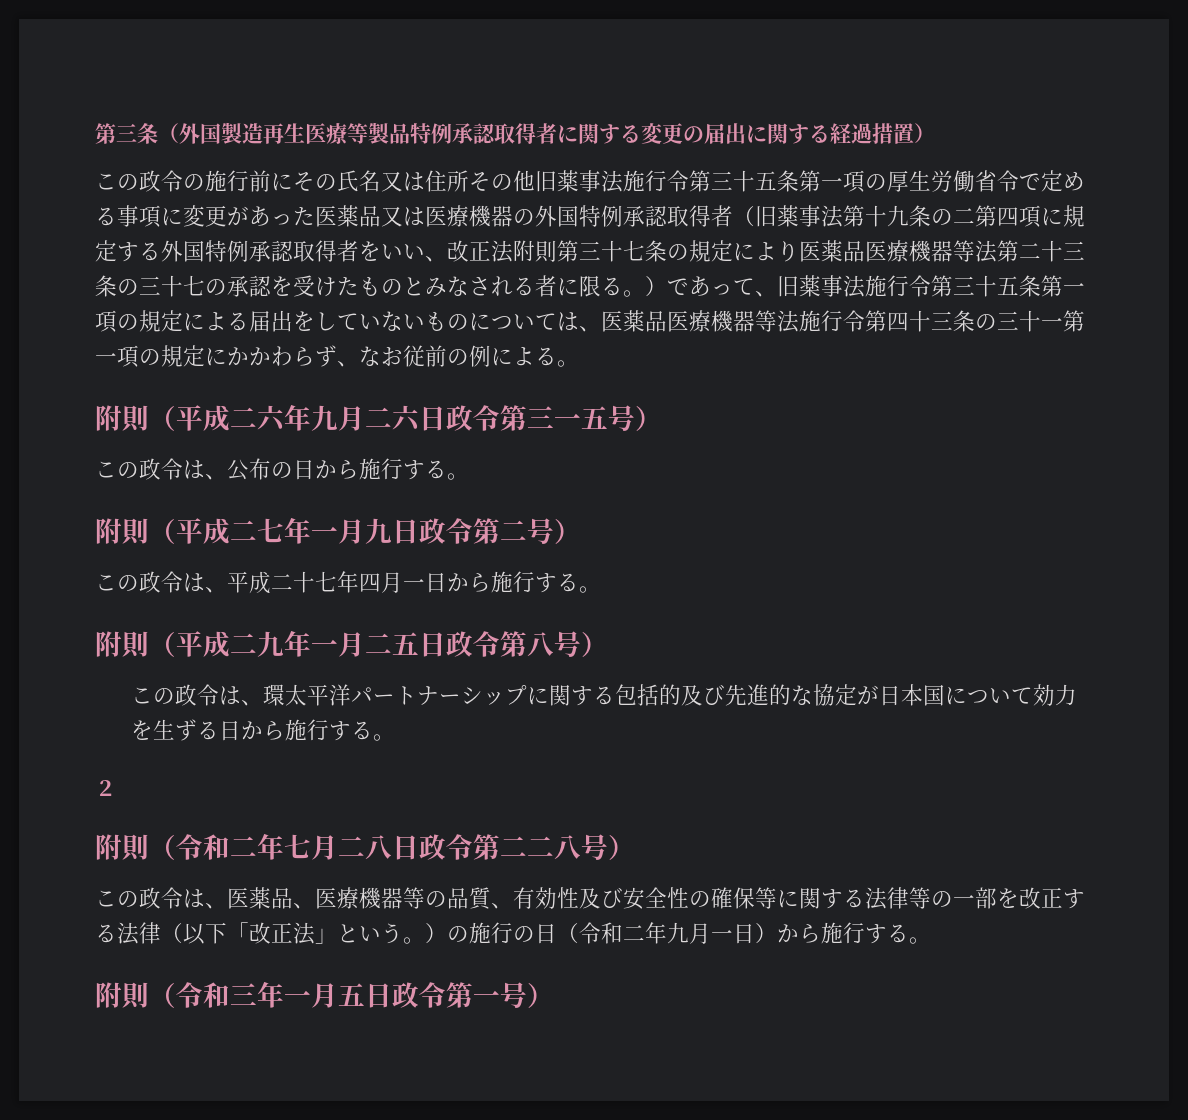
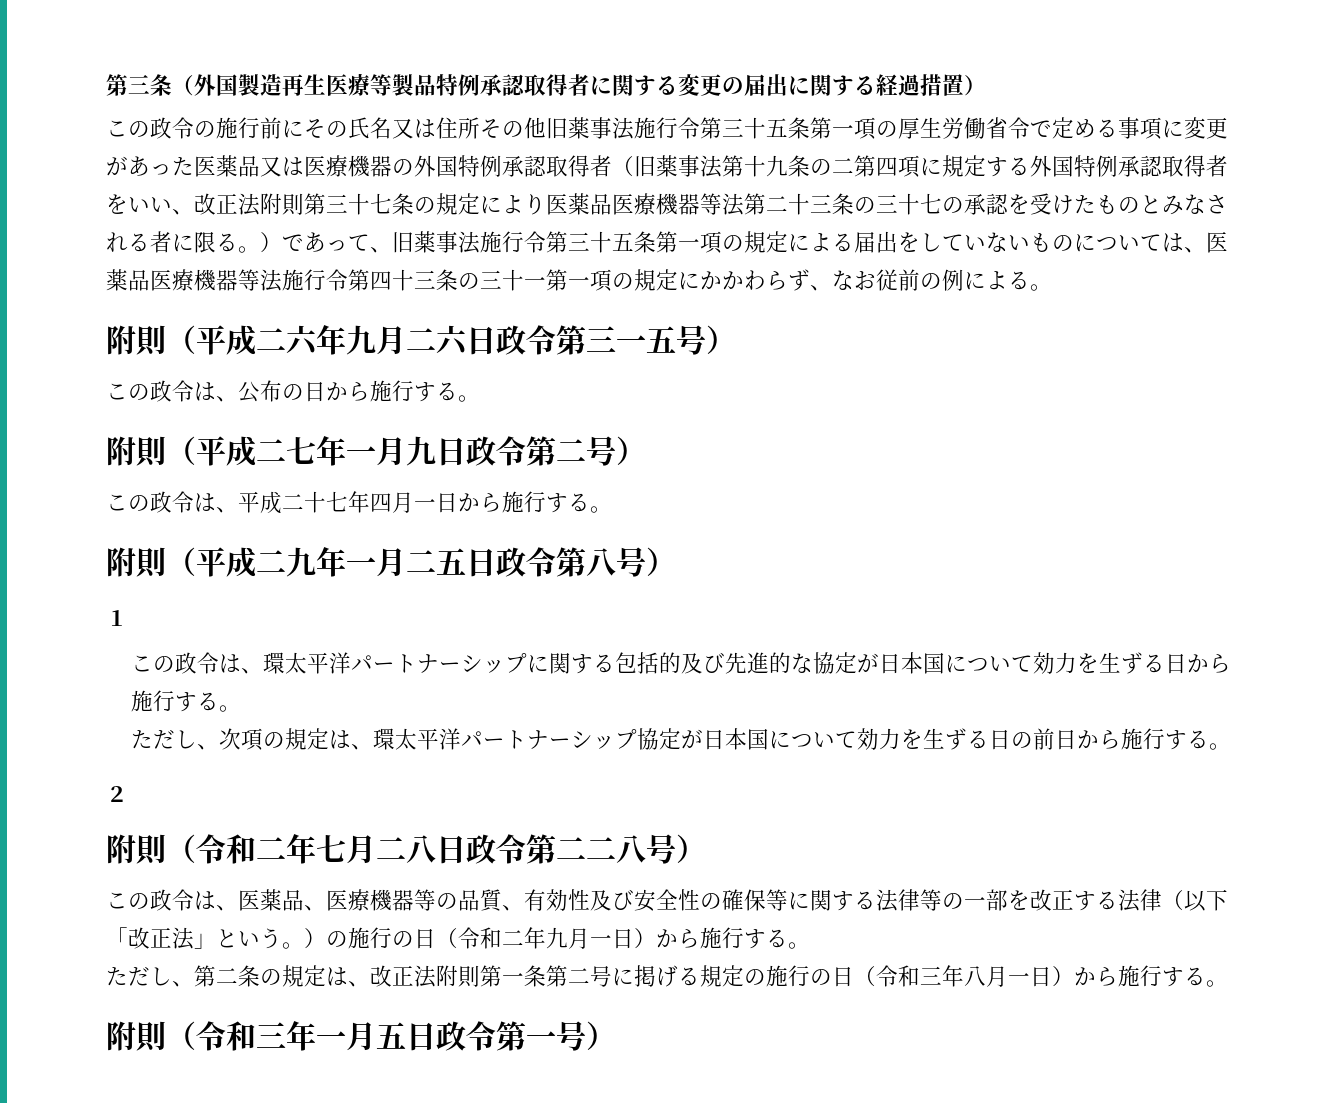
(608, 644) none -> [106,610,128,626] // １
(396, 737) none -> [130,728,1231,751] // ただし、次項の規定は、環太平洋パートナーシップ協定が日本国について効力を生ずる日の前日から施行する。
(931, 940) none -> [106,965,1228,988] // ただし、第二条の規定は、改正法附則第一条第二号に掲げる規定の施行の日（令和三年八月一日）から施行する。

